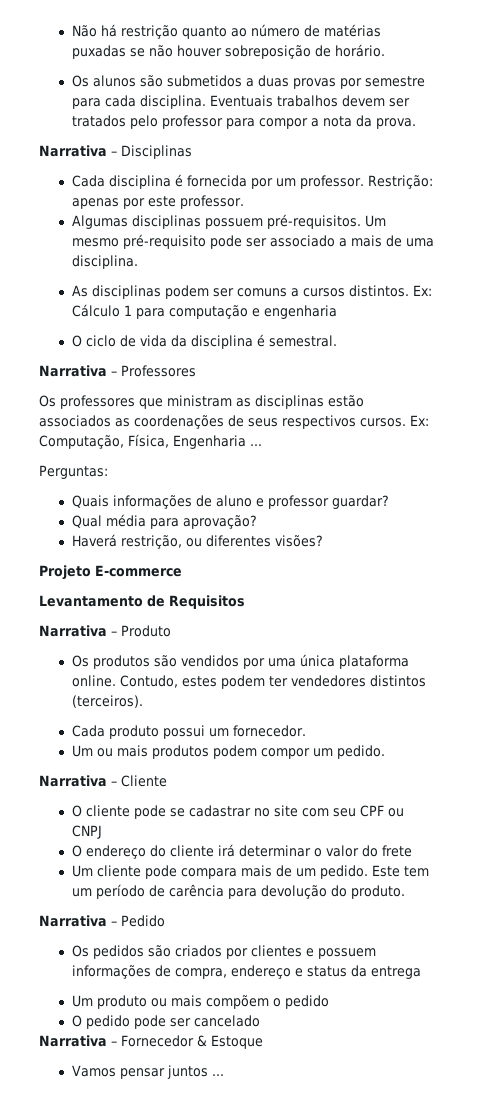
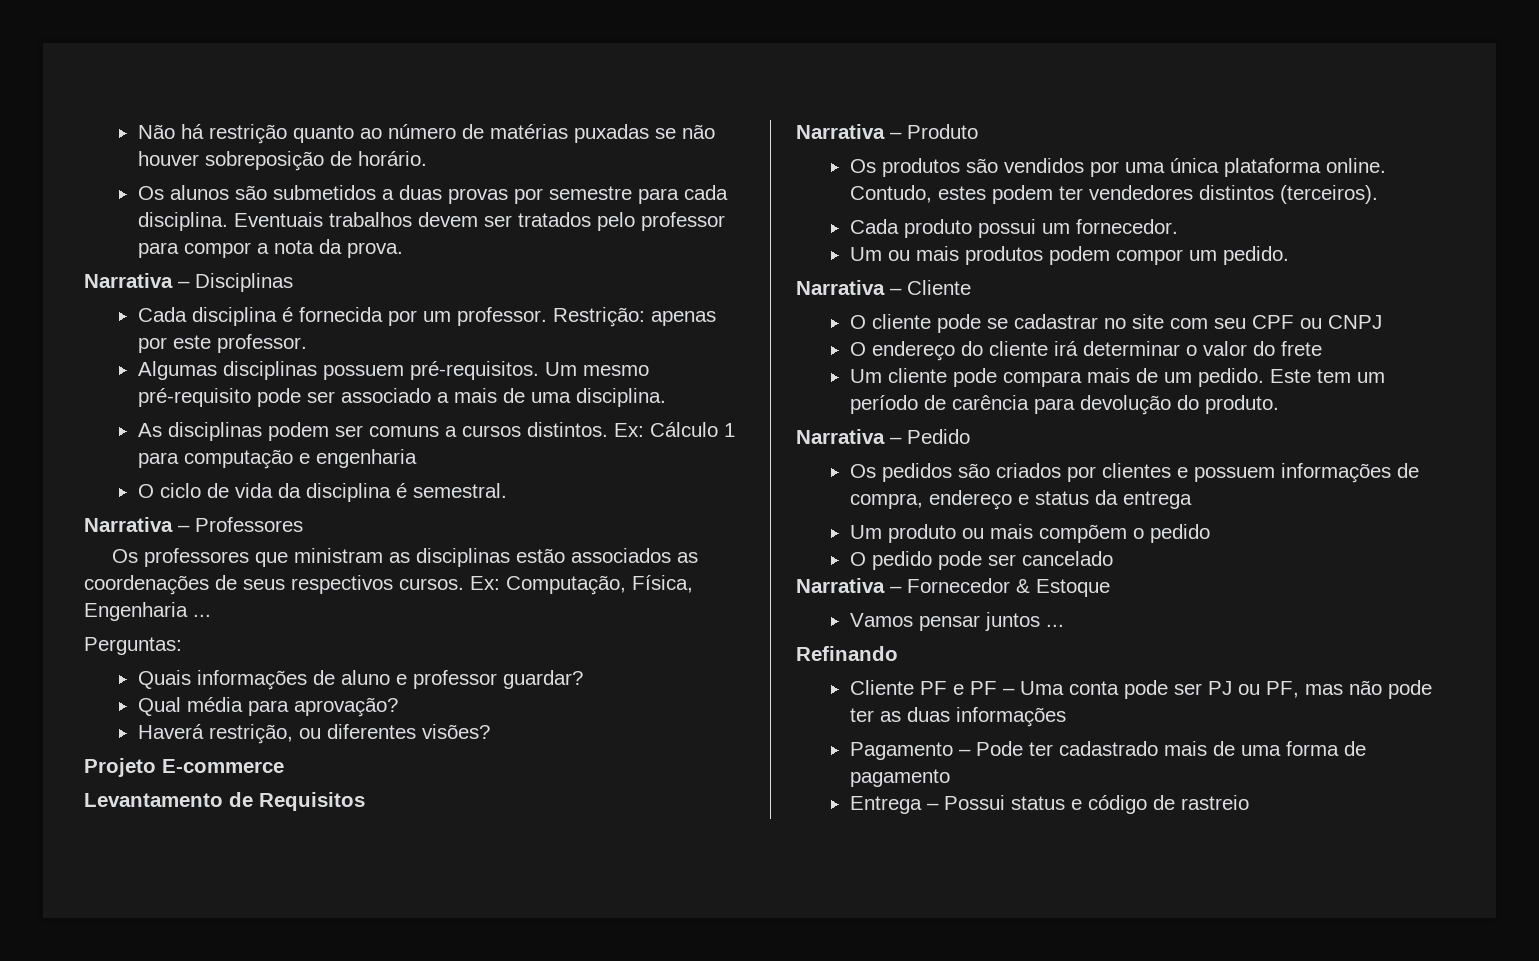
(224, 1075) none -> [796,646,898,661] [849,680,1432,699] [849,707,1066,727] [849,741,1366,760] [849,769,950,787] [849,795,1249,814] // Refinando // Cliente PF e PF – Uma conta pode ser PJ ou PF, mas não pode ter as duas informações // Pagamento – Pode ter cadastrado mais de uma forma de pagamento // Entrega – Possui status e código de rastreio

